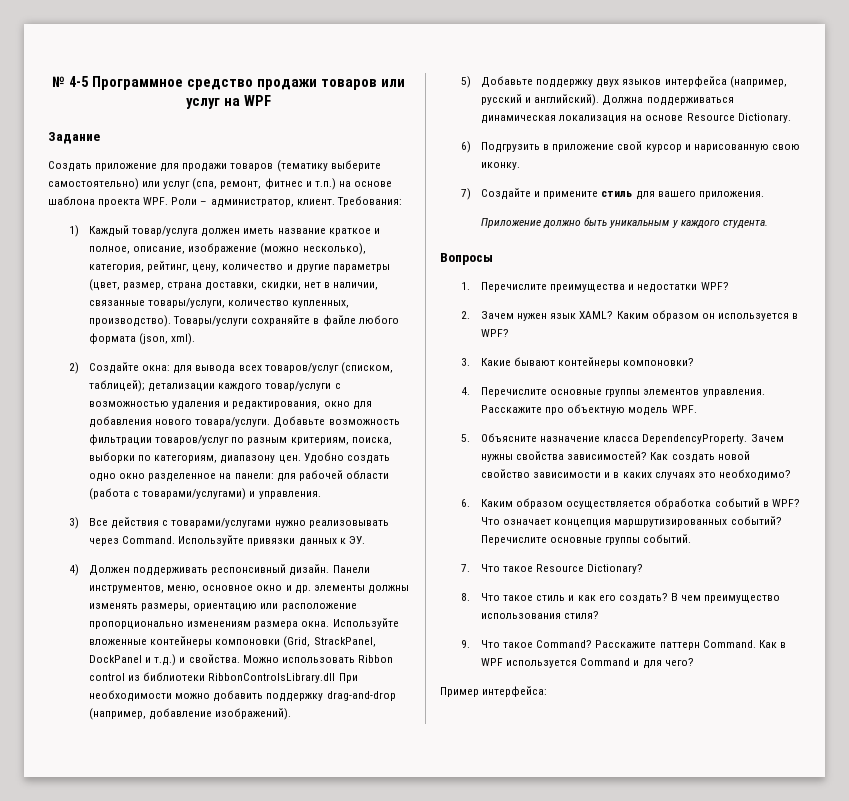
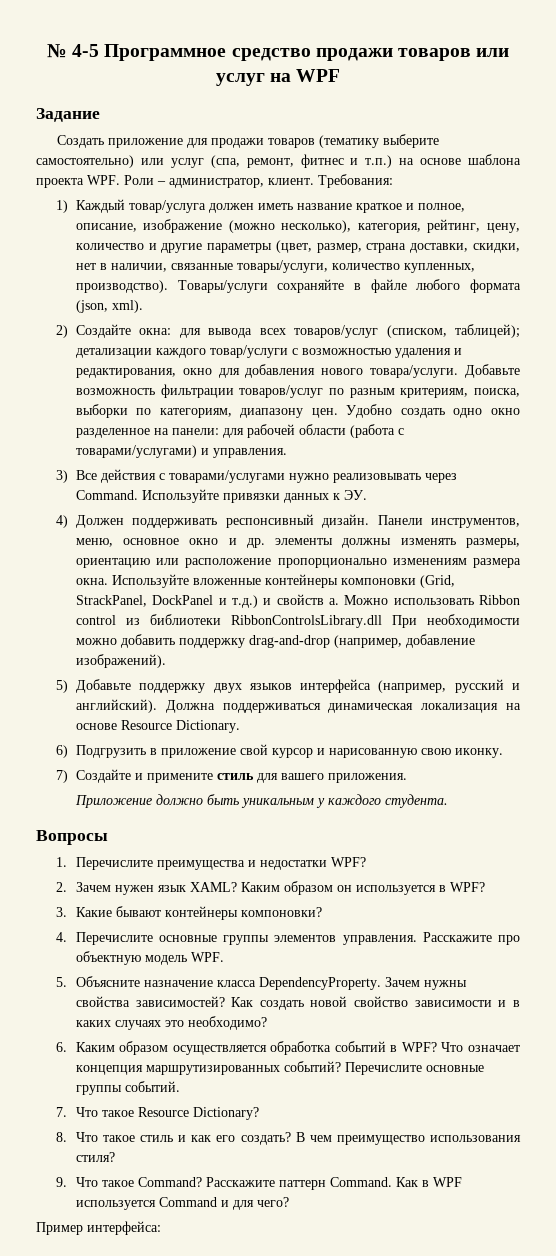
[188,654,240,663] свойства. -> [276,594,339,605] свойств а.

